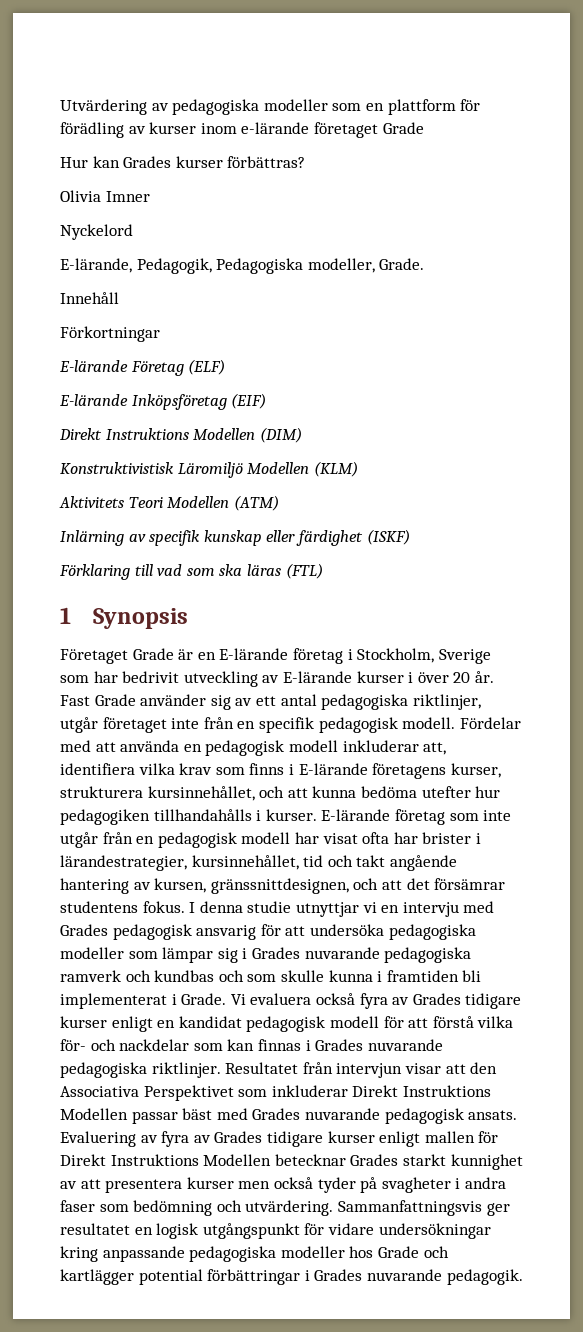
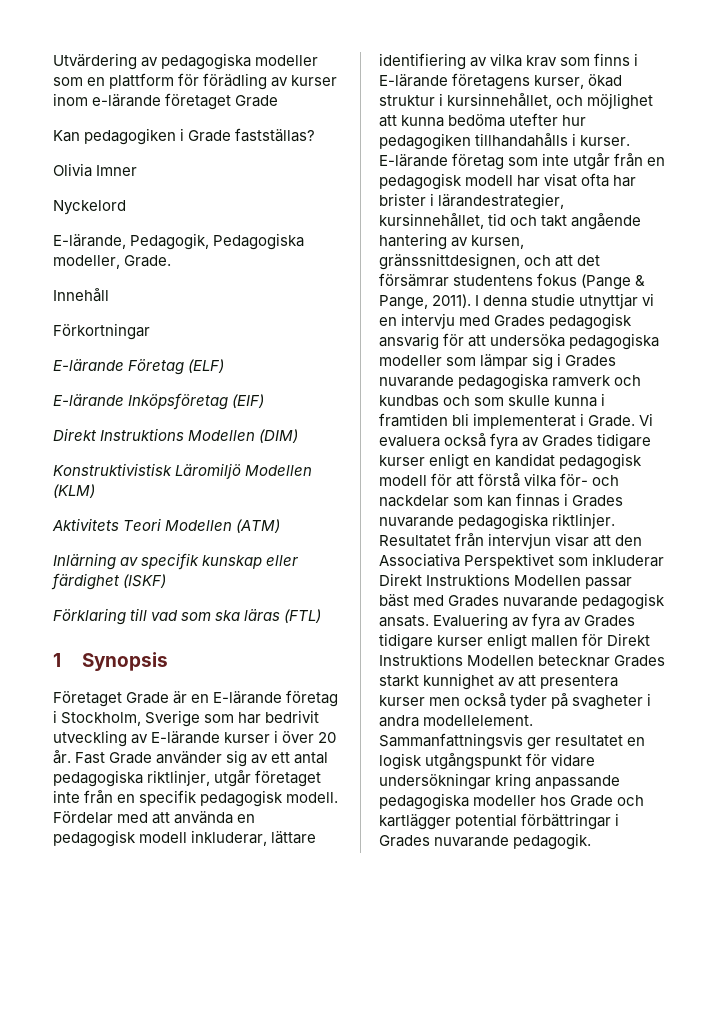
[60,156,306,168] Hur kan Grades kurser förbättras? -> [53,128,316,145] Kan pedagogiken i Grade fastställas?
[342,740,447,755] [60,763,135,775] inkluderar att, identifiera -> [191,830,317,846] [379,53,488,70] inkluderar, lättare identifiering av
[60,786,143,798] strukturera -> [588,74,623,87] [379,93,444,106] ökad struktur i
(285, 792) none -> [587,93,654,110] möjlighet
[142,901,185,913] fokus. -> [537,273,646,290] [379,294,472,310] fokus (Pange & Pange, 2011).
[60,1200,334,1216] faser som bedömning och utvärdering. -> [423,715,534,726] modellelement.

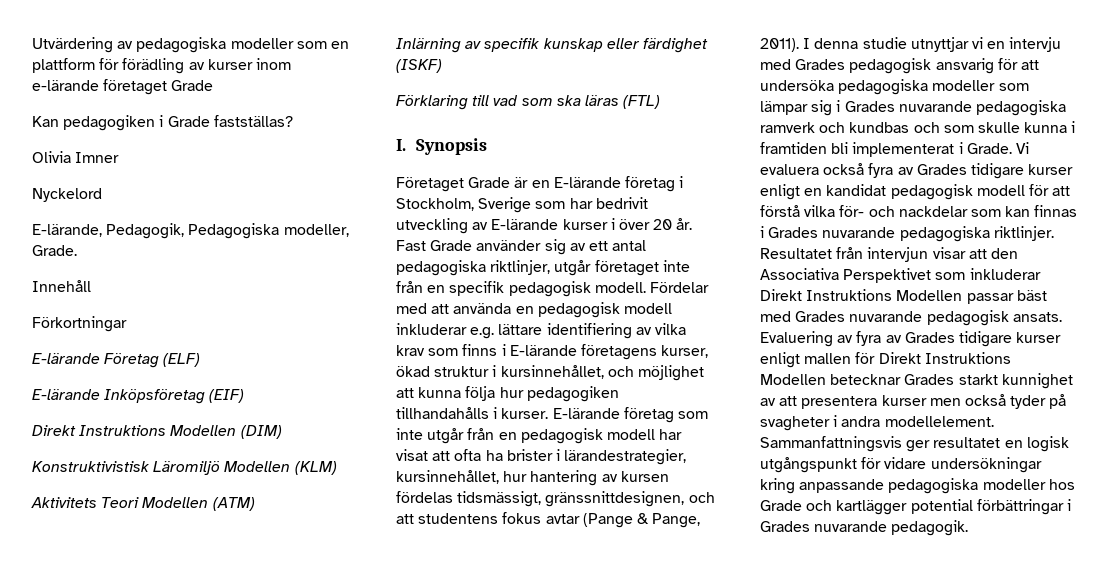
[53,653,61,667] 1 -> [396,139,406,151] I.
[191,830,268,846] inkluderar, -> [396,323,495,339] inkluderar e.g.
[448,113,559,127] bedöma utefter -> [465,386,496,401] följa
[581,173,637,187] ofta har -> [432,449,503,461] att ofta ha
[488,213,642,230] [379,233,525,250] tid och takt angående hantering av kursen, -> [503,470,669,486] [396,491,542,507] hur hantering av kursen fördelas tidsmässigt,
[577,255,601,266] [379,273,449,287] det försämrar -> (414, 519) none
(578, 279) none -> [545,514,580,524] avtar

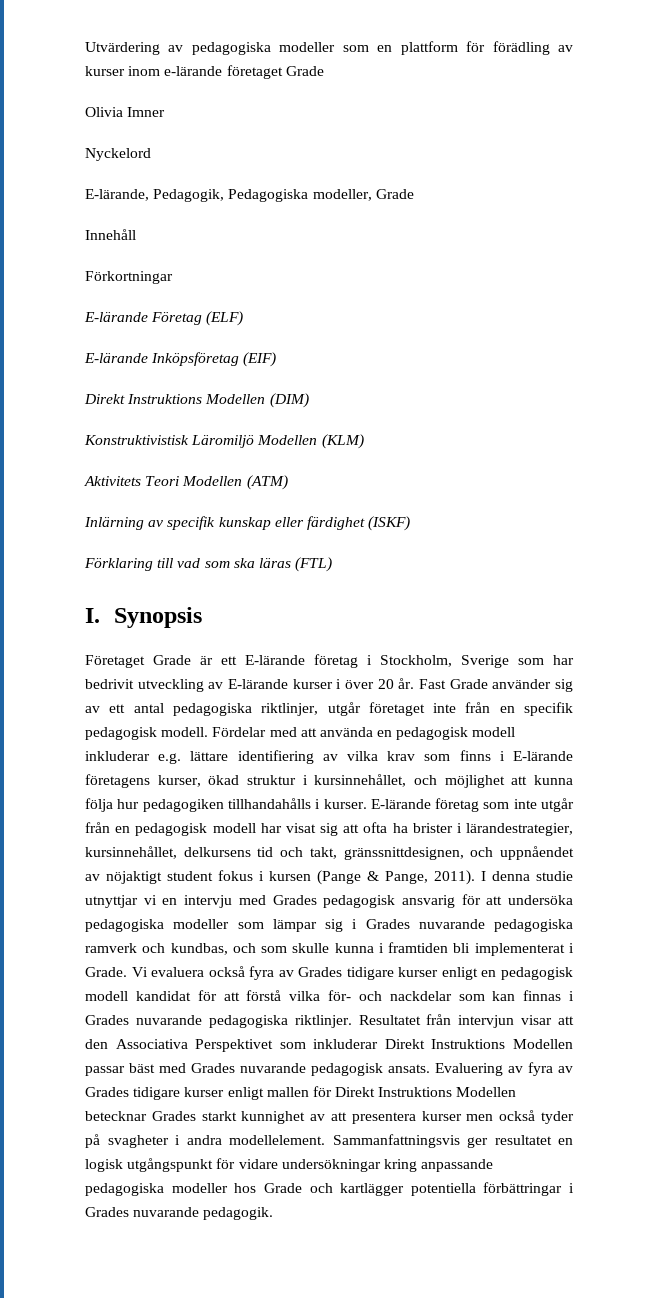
[32,115,293,131] // Kan pedagogiken i Grade fastställas? -> (324, 71) none
[32,245,77,256] Grade. -> [375,189,414,199] Grade
[531,180,550,188] en -> [221,656,237,665] ett
(428, 455) none -> [320,823,338,836] sig
[503,470,669,486] [396,491,715,507] [396,512,580,524] hur hantering av kursen fördelas tidsmässigt, gränssnittdesignen, och att studentens fokus avtar -> [183,846,574,860] [85,870,311,884] delkursens tid och takt, gränssnittdesignen, och uppnåendet av nöjaktigt student fokus i kursen
[849,122,910,133] kundbas -> [170,943,228,955] kundbas,
[826,184,1025,200] kandidat pedagogisk modell -> [501,967,573,980] [85,991,191,1001] pedagogisk modell kandidat
[910,499,973,514] potential -> [410,1183,476,1196] potentiella

